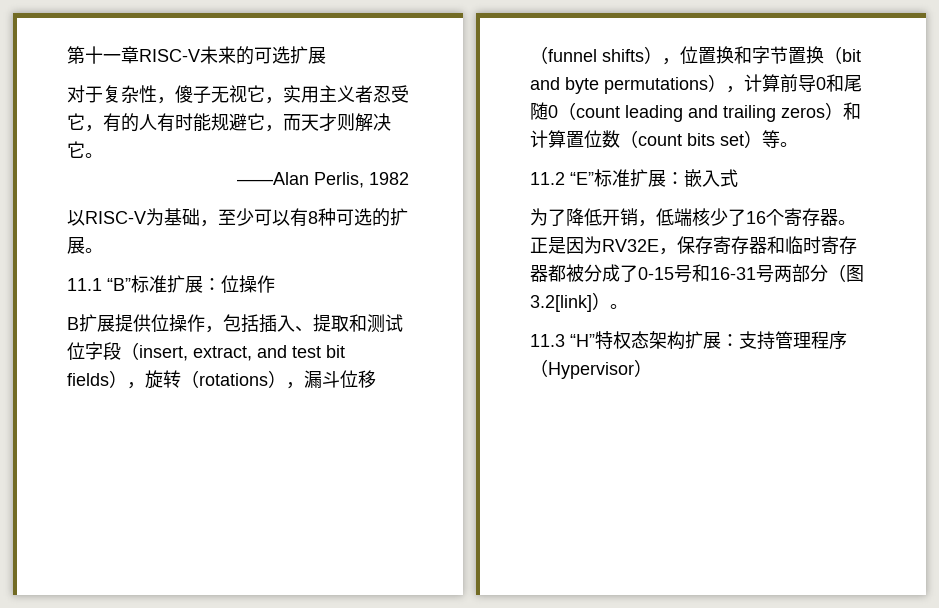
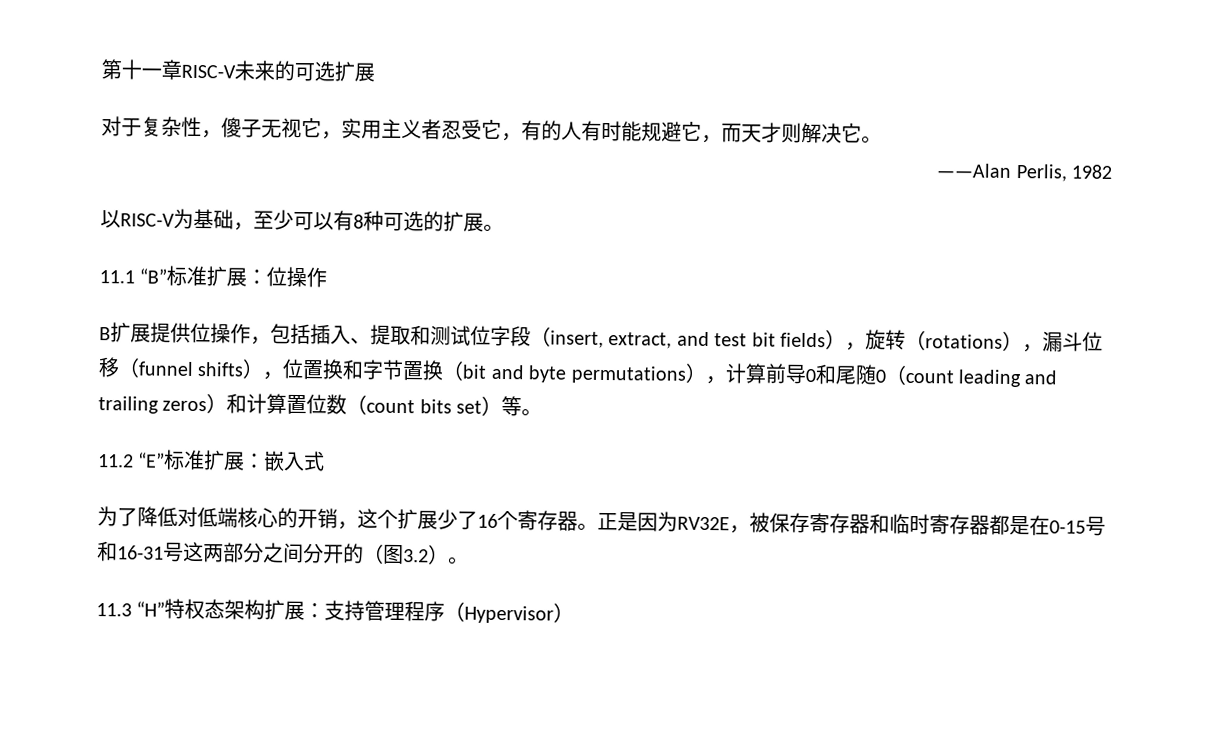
[602,208,710,227] 开销，低端核 -> [177,506,438,530] 对低端核心的开销，这个扩展
(677, 251) none -> [749,512,770,533] 被
[566,264,638,282] 被分成了 -> [1009,515,1050,536] 是在
[774,264,864,282] [530,295,592,312] 两部分（图3.2[link] -> [183,541,429,565] 这两部分之间分开的（图3.2

